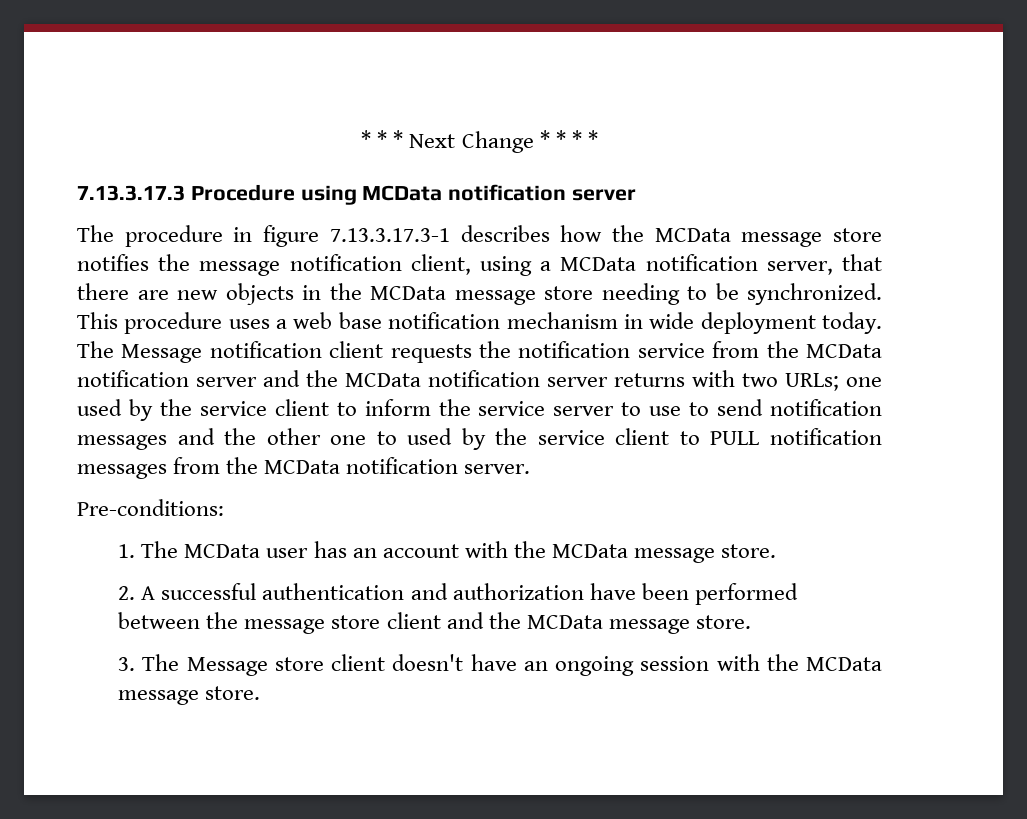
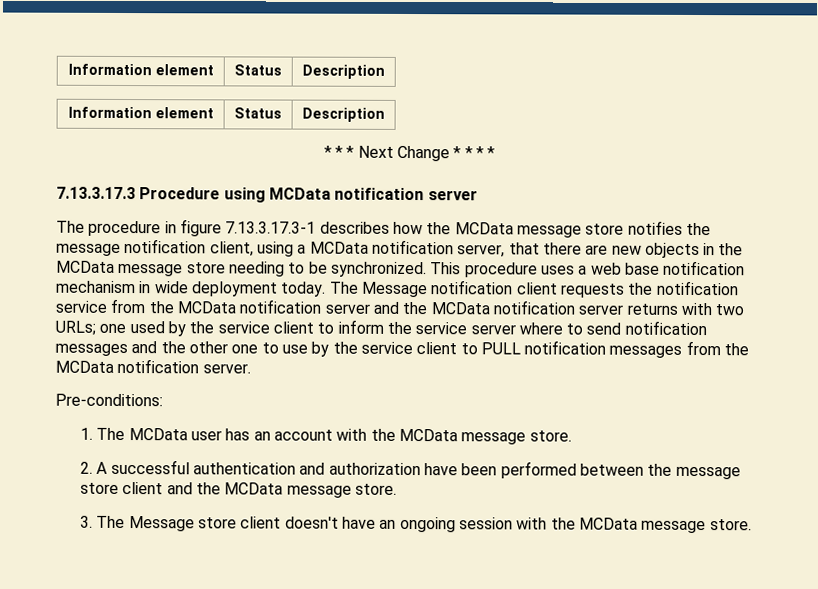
(361, 139) none -> [67,63,214,76] [234,64,282,76] [302,64,385,79] [67,106,214,119] [234,107,282,119] [302,107,385,122] Information element | Status | Description // Information element | Status | Description //
[621,402,682,416] to use -> [518,322,563,335] where
[407,428,453,445] used -> [281,344,308,354] use

